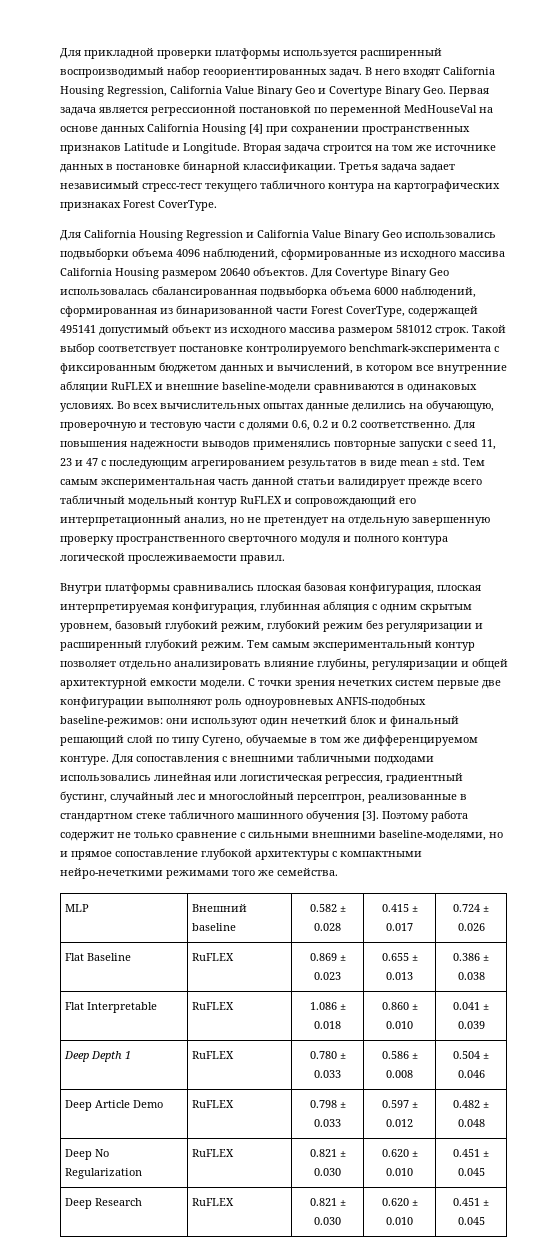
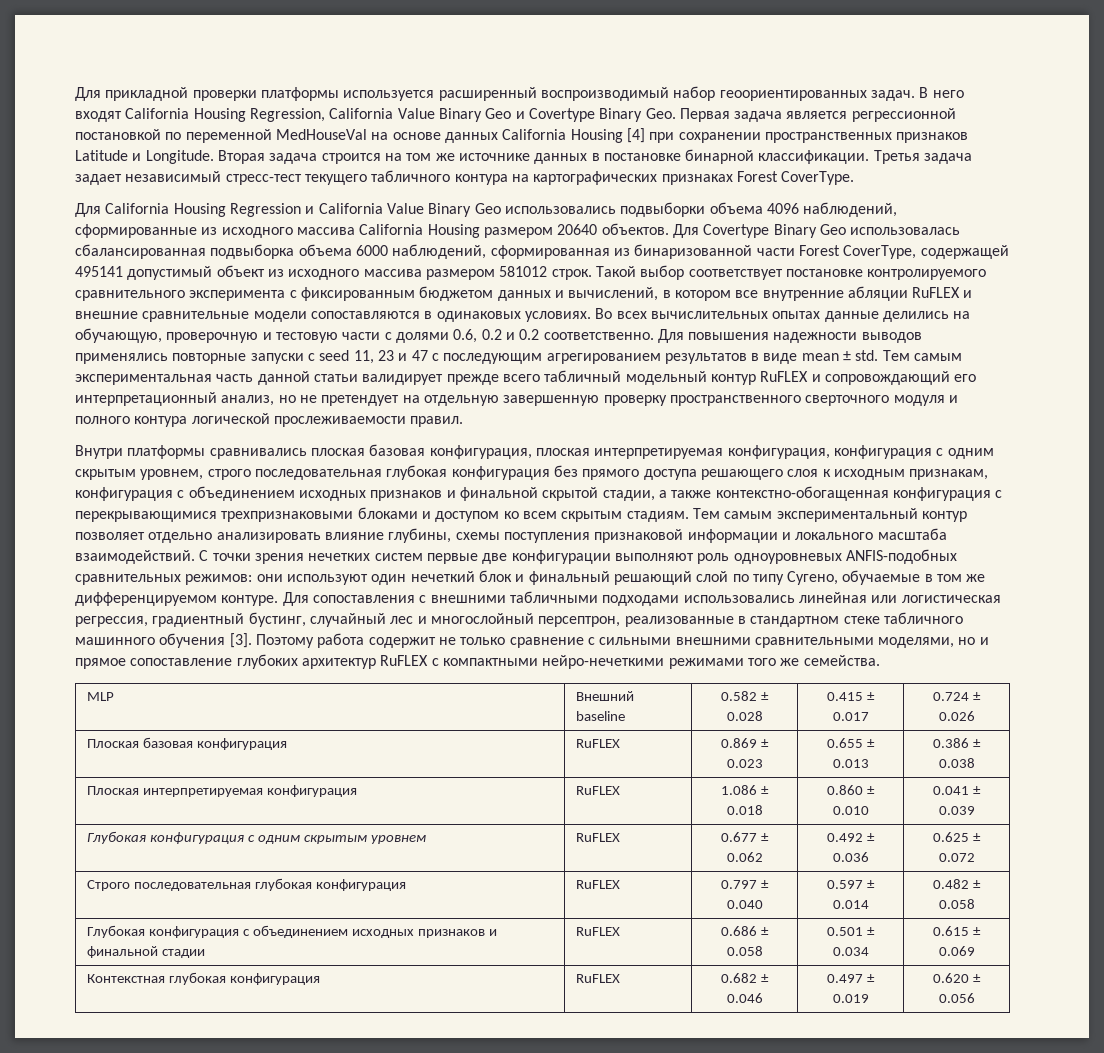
[349,344,491,355] benchmark-эксперимента -> [75,290,286,301] сравнительного эксперимента
[222,382,394,393] baseline-модели сравниваются -> [142,311,420,322] сравнительные модели сопоставляются
[260,601,369,613] глубинная абляция -> [833,445,932,459] конфигурация
[115,620,483,632] [60,639,244,651] базовый глубокий режим, глубокий режим без регуляризации и расширенный глубокий режим. -> [207,465,989,480] [75,486,1003,501] [75,507,689,522] строго последовательная глубокая конфигурация без прямого доступа решающего слоя к исходным признакам, конфигурация с объединением исходных признаков и финальной скрытой стадии, а также контекстно-обогащенная конфигурация с перекрывающимися трехпризнаковыми блоками и доступом ко всем скрытым стадиям.
[372,658,508,670] [60,678,245,689] регуляризации и общей архитектурной емкости модели. -> [455,528,947,543] [75,550,195,564] схемы поступления признаковой информации и локального масштаба взаимодействий.
[60,716,163,727] baseline-режимов: -> [75,574,253,585] сравнительных режимов:
[379,830,486,841] baseline-моделями, -> [754,637,955,648] сравнительными моделями,
[201,848,329,860] глубокой архитектуры -> [236,654,429,669] глубоких архитектур RuFLEX
[64,953,131,961] Flat Baseline -> [87,737,287,750] Плоская базовая конфигурация
[64,1002,157,1013] Flat Interpretable -> [87,785,357,797] Плоская интерпретируемая конфигурация
[63,1051,131,1062] [191,1051,234,1059] [309,1051,346,1059] [314,1070,341,1078] [381,1051,418,1059] [386,1070,413,1078] [453,1051,489,1059] [457,1070,485,1078] [64,1100,163,1111] [191,1100,234,1108] [309,1100,346,1108] [314,1119,341,1127] Deep Depth 1 | RuFLEX | 0.780 ± 0.033 | 0.586 ± 0.008 | 0.504 ± 0.046 // Deep Article Demo | RuFLEX | 0.798 ± 0.033 -> [87,831,426,844] [576,833,621,842] [721,832,769,842] [726,852,763,862] [827,833,875,842] [832,852,869,862] [933,832,981,842] [938,853,975,862] [87,878,406,891] [576,880,621,889] [721,880,769,889] [726,900,763,909] Глубокая конфигурация с одним скрытым уровнем | RuFLEX | 0.677 ± 0.062 | 0.492 ± 0.036 | 0.625 ± 0.072 // Строго последовательная глубокая конфигурация | RuFLEX | 0.797 ± 0.040
[386,1119,413,1127] 0.012 -> [832,900,869,909] 0.014
[457,1119,485,1127] [64,1149,109,1160] [64,1168,142,1179] [191,1149,234,1157] [309,1149,346,1157] [314,1168,341,1176] [381,1149,418,1157] [386,1168,413,1176] [453,1149,489,1157] [457,1168,485,1176] [64,1198,142,1209] [191,1198,234,1206] [309,1198,346,1206] [314,1217,341,1225] [381,1198,418,1206] [386,1217,413,1225] [453,1198,489,1206] [457,1217,485,1225] 0.048 // Deep No Regularization | RuFLEX | 0.821 ± 0.030 | 0.620 ± 0.010 | 0.451 ± 0.045 // Deep Research | RuFLEX | 0.821 ± 0.030 | 0.620 ± 0.010 | 0.451 ± 0.045 -> [938,899,975,909] [87,925,497,938] [87,946,205,958] [576,927,621,936] [721,926,769,936] [726,946,763,956] [827,927,875,936] [832,947,869,956] [933,926,981,936] [938,946,975,956] [87,972,320,985] [576,974,621,983] [721,973,769,983] [726,993,763,1003] [827,974,875,983] [832,994,869,1003] [933,973,981,983] [938,993,975,1003] 0.058 // Глубокая конфигурация с объединением исходных признаков и финальной стадии | RuFLEX | 0.686 ± 0.058 | 0.501 ± 0.034 | 0.615 ± 0.069 // Контекстная глубокая конфигурация | RuFLEX | 0.682 ± 0.046 | 0.497 ± 0.019 | 0.620 ± 0.056

